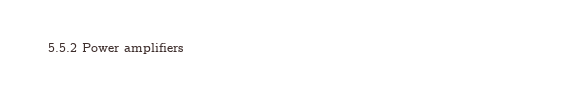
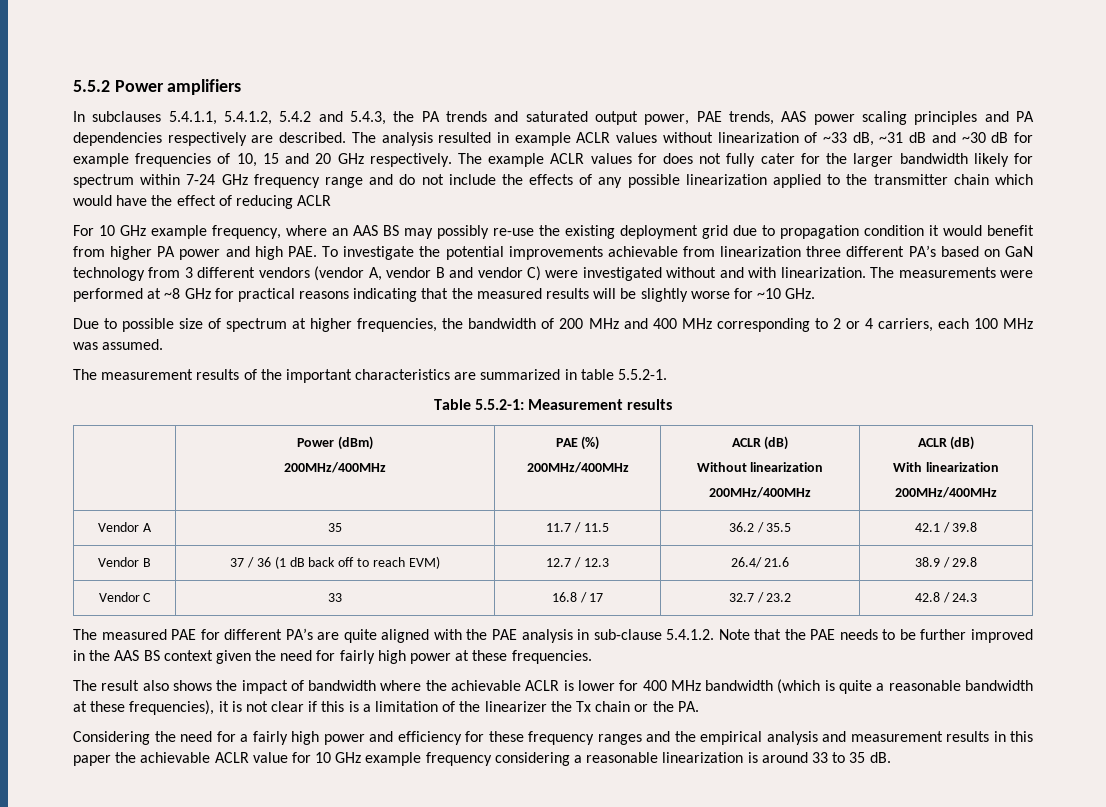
(183, 48) none -> [73,111,1035,125] [73,132,1033,146] [73,153,1034,167] [73,174,1033,188] [73,195,332,209] [73,225,1034,239] [73,245,1033,260] [73,266,1034,281] [73,288,816,302] [73,318,1033,332] [73,339,164,350] [73,369,668,383] [433,399,673,410] [297,436,373,450] [284,462,386,473] [555,436,600,450] [526,462,629,473] [731,436,789,450] [696,462,824,472] [709,487,811,498] [917,436,975,450] [893,462,999,472] [895,487,997,498] [98,522,152,532] [328,523,342,532] [546,522,609,533] [728,522,792,533] [914,522,978,533] [98,557,151,567] [230,556,440,569] [546,557,609,568] [730,557,790,568] [914,557,978,568] [98,592,152,602] [328,593,342,602] [551,592,604,603] [728,592,792,603] [914,592,978,603] [73,628,1033,643] [73,650,592,664] [73,679,1034,694] [73,700,699,715] [73,731,1033,745] [73,752,891,766] // In subclauses 5.4.1.1, 5.4.1.2, 5.4.2 and 5.4.3, the PA trends and saturated output power, PAE trends, AAS power scaling principles and PA dependencies respectively are described. The analysis resulted in example ACLR values without linearization of ~33 dB, ~31 dB and ~30 dB for example frequencies of 10, 15 and 20 GHz respectively. The example ACLR values for does not fully cater for the larger bandwidth likely for spectrum within 7-24 GHz frequency range and do not include the effects of any possible linearization applied to the transmitter chain which would have the effect of reducing ACLR // For 10 GHz example frequency, where an AAS BS may possibly re-use the existing deployment grid due to propagation condition it would benefit from higher PA power and high PAE. To investigate the potential improvements achievable from linearization three different PA’s based on GaN technology from 3 different vendors (vendor A, vendor B and vendor C) were investigated without and with linearization. The measurements were performed at ~8 GHz for practical reasons indicating that the measured results will be slightly worse for ~10 GHz. // Due to possible size of spectrum at higher frequencies, the bandwidth of 200 MHz and 400 MHz corresponding to 2 or 4 carriers, each 100 MHz was assumed. // The measurement results of the important characteristics are summarized in table 5.5.2-1. // Table 5.5.2-1: Measurement results // | Power (dBm) // 200MHz/400MHz | PAE (%) // 200MHz/400MHz | ACLR (dB) // Without linearization // 200MHz/400MHz | ACLR (dB) // With linearization // 200MHz/400MHz // Vendor A | 35 | 11.7 / 11.5 | 36.2 / 35.5 | 42.1 / 39.8 // Vendor B | 37 / 36 (1 dB back off to reach EVM) | 12.7 / 12.3 | 26.4/ 21.6 | 38.9 / 29.8 // Vendor C | 33 | 16.8 / 17 | 32.7 / 23.2 | 42.8 / 24.3 // The measured PAE for different PA’s are quite aligned with the PAE analysis in sub-clause 5.4.1.2. Note that the PAE needs to be further improved in the AAS BS context given the need for fairly high power at these frequencies. // The result also shows the impact of bandwidth where the achievable ACLR is lower for 400 MHz bandwidth (which is quite a reasonable bandwidth at these frequencies), it is not clear if this is a limitation of the linearizer the Tx chain or the PA. // Considering the need for a fairly high power and efficiency for these frequency ranges and the empirical analysis and measurement results in this paper the achievable ACLR value for 10 GHz example frequency considering a reasonable linearization is around 33 to 35 dB.

